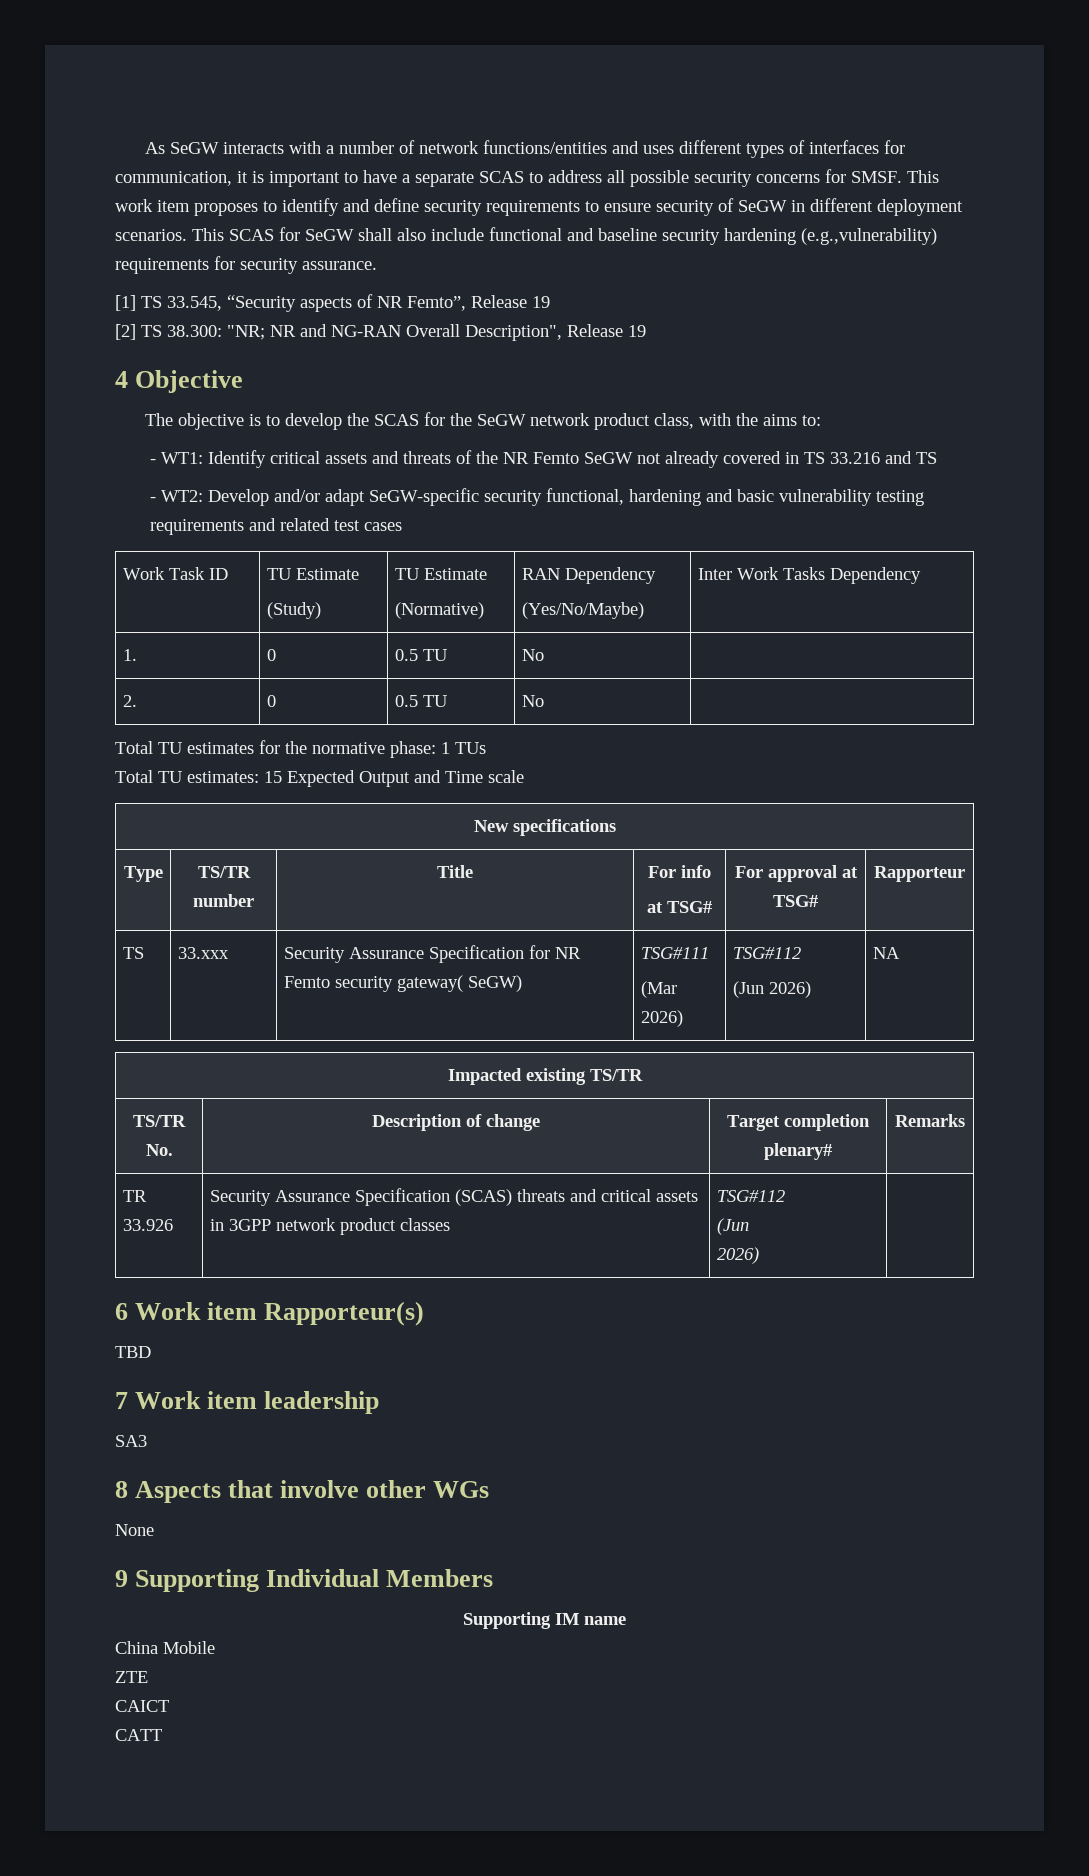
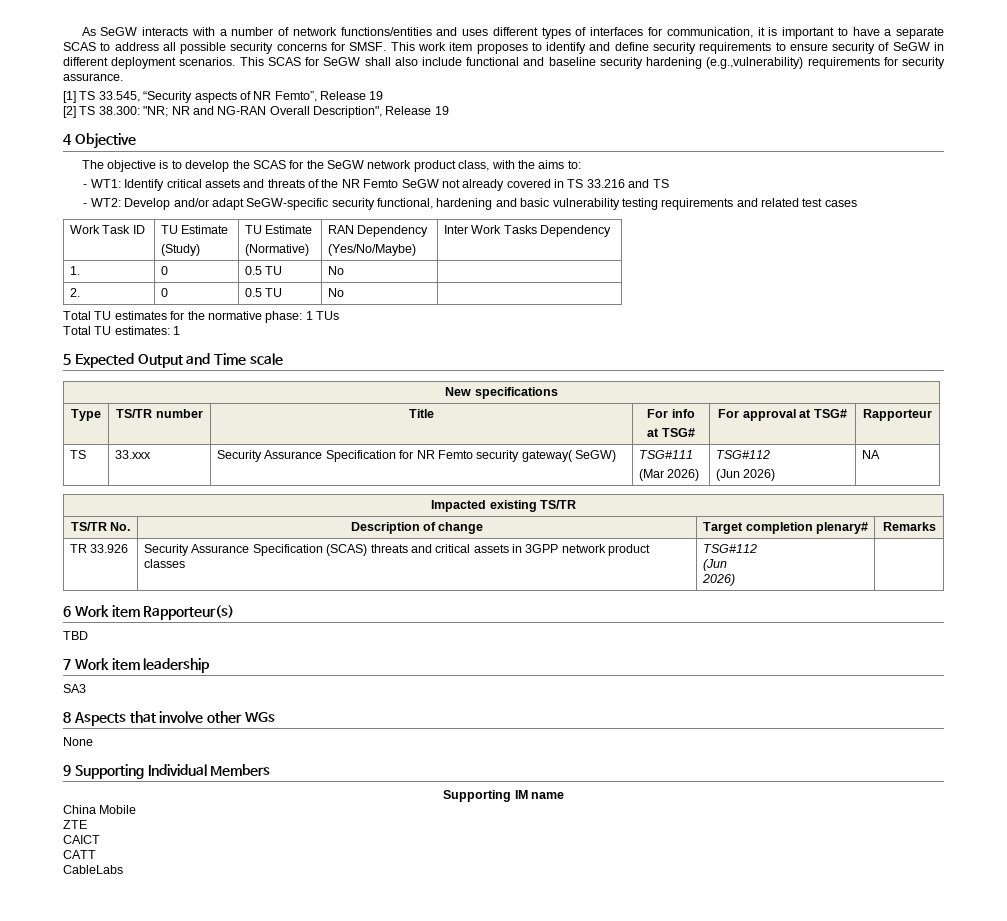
[264,771,282,783] 15 -> [173,326,181,335] [63,354,71,365] 1 // 5
(162, 1735) none -> [63,865,123,874] // CableLabs

